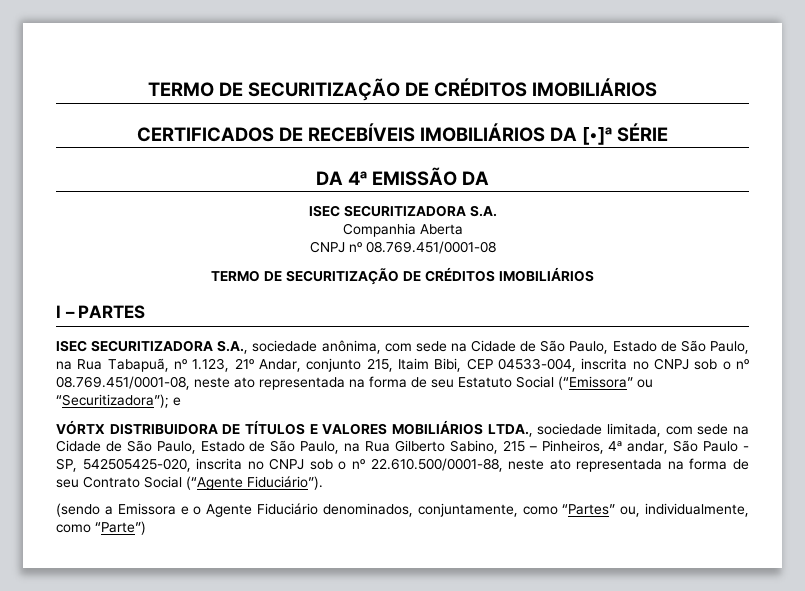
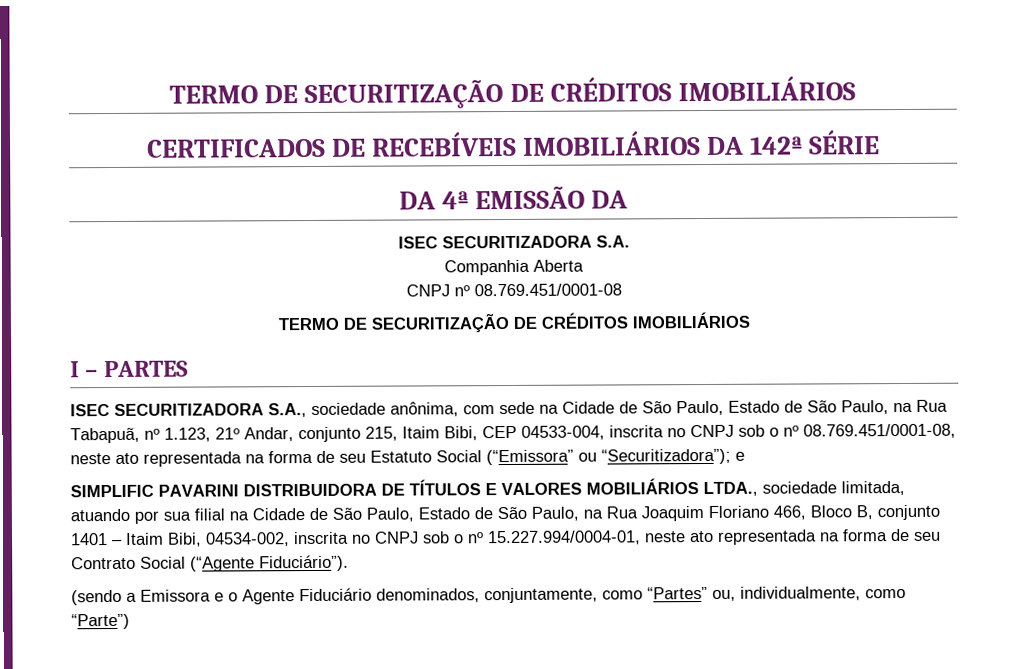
[582,127,613,145] [•]ª -> [750,136,804,155] 142ª
[56,420,105,435] VÓRTX -> [70,484,239,498] SIMPLIFIC PAVARINI
[665,424,729,435] com sede -> [70,508,225,524] atuando por sua filial
[394,440,750,454] [56,458,503,472] Gilberto Sabino, 215 – Pinheiros, 4ª andar, São Paulo - SP, 542505425-020, inscrita no CNPJ sob o nº 22.610.500/0001-88, -> [641,504,940,522] [71,530,641,547] Joaquim Floriano 466, Bloco B, conjunto 1401 – Itaim Bibi, 04534-002, inscrita no CNPJ sob o nº 15.227.994/0004-01,

